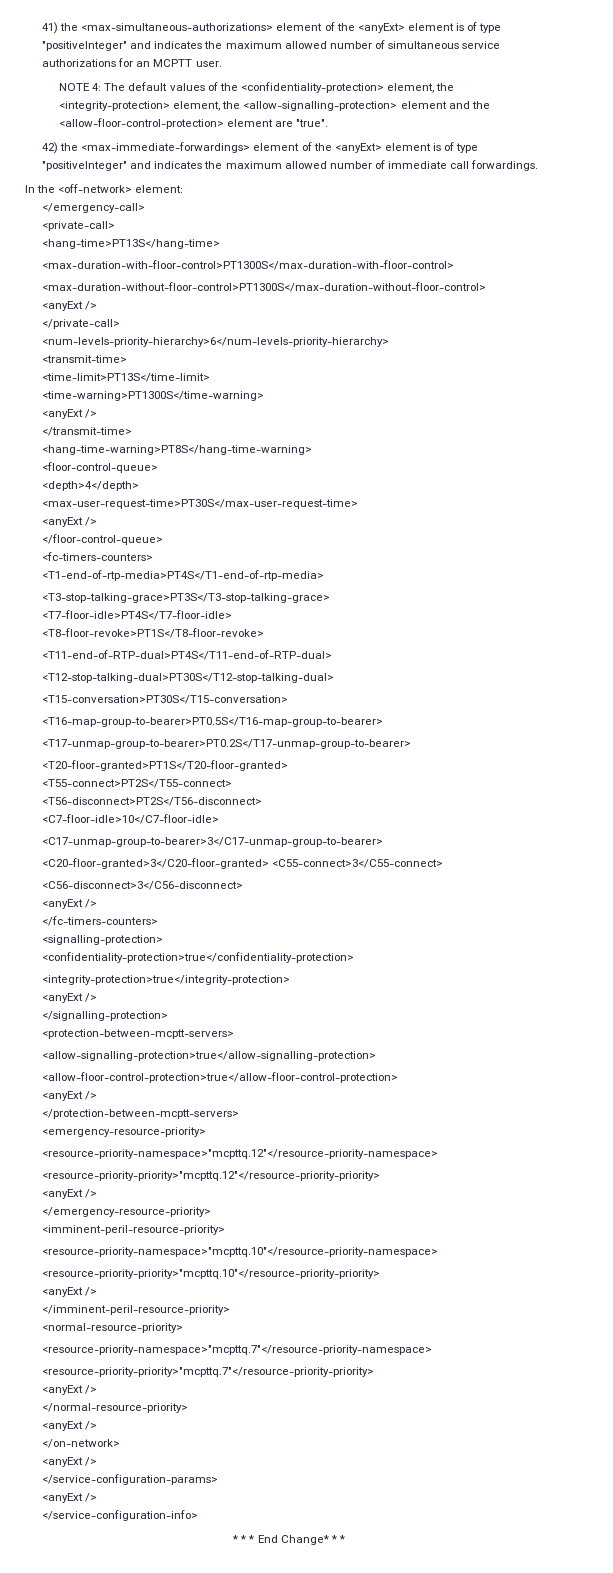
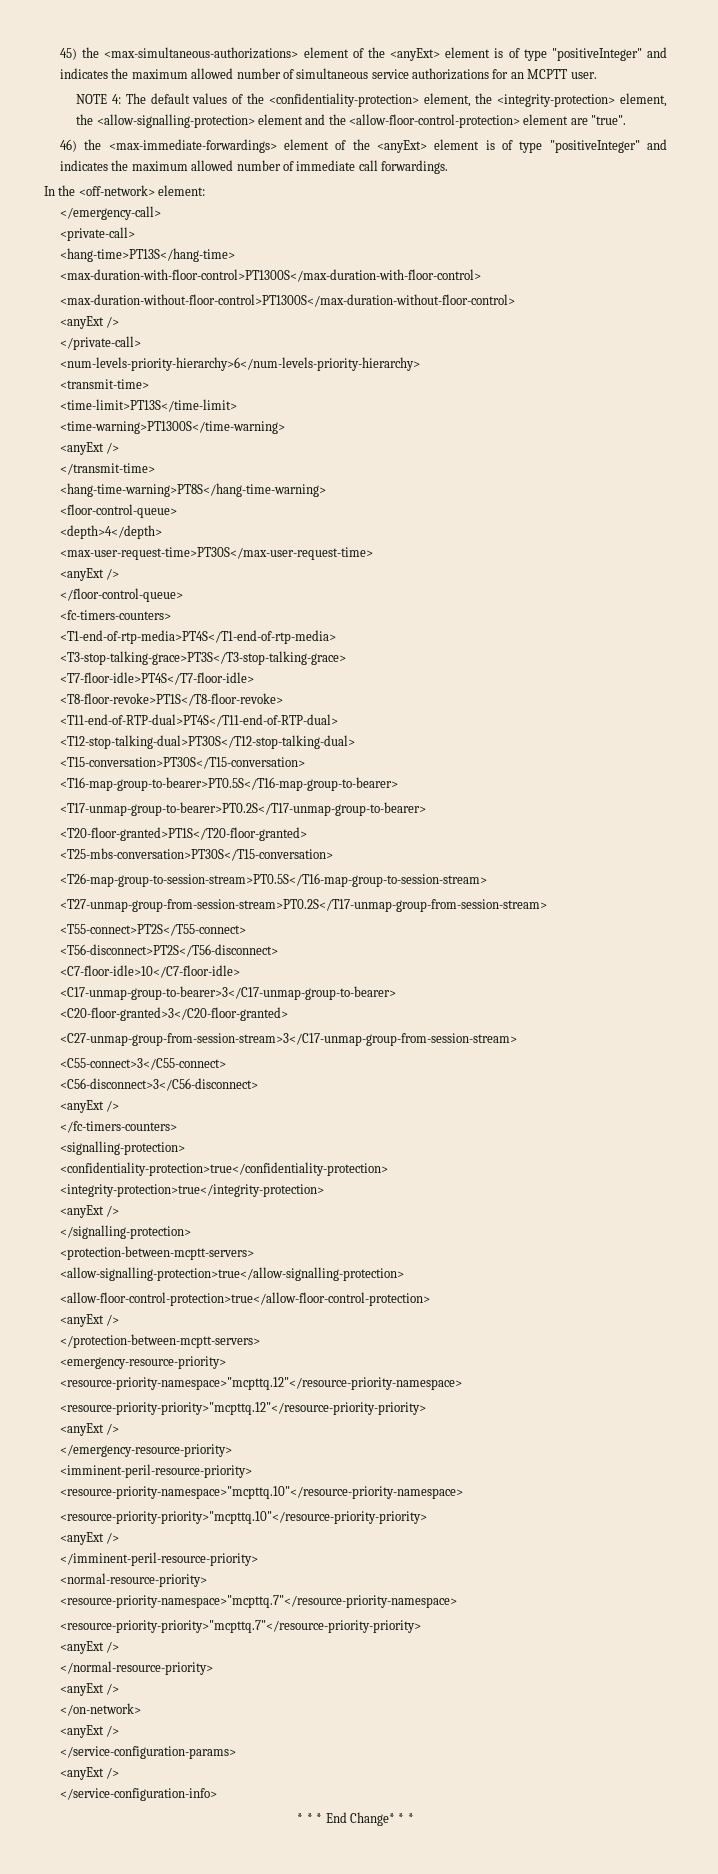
[42,22,59,34] 41) -> [60,48,78,60] 45)
[42,142,59,154] 42) -> [60,139,78,152] 46)
(289, 765) none -> [60,848,334,861] [60,873,488,887] [60,899,548,912] // <T25-mbs-conversation>PT30S</T15-conversation> // <T26-map-group-to-session-stream>PT0.5S</T16-map-group-to-session-stream> // <T27-unmap-group-from-session-stream>PT0.2S</T17-unmap-group-from-session-stream>
(270, 863) none -> [60,1033,518,1046] // <C27-unmap-group-from-session-stream>3</C17-unmap-group-from-session-stream> //

